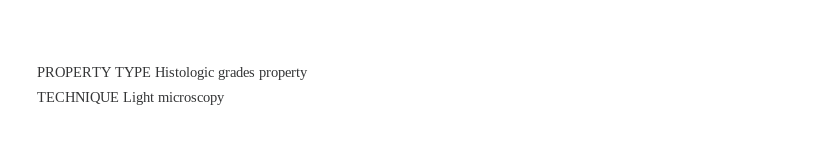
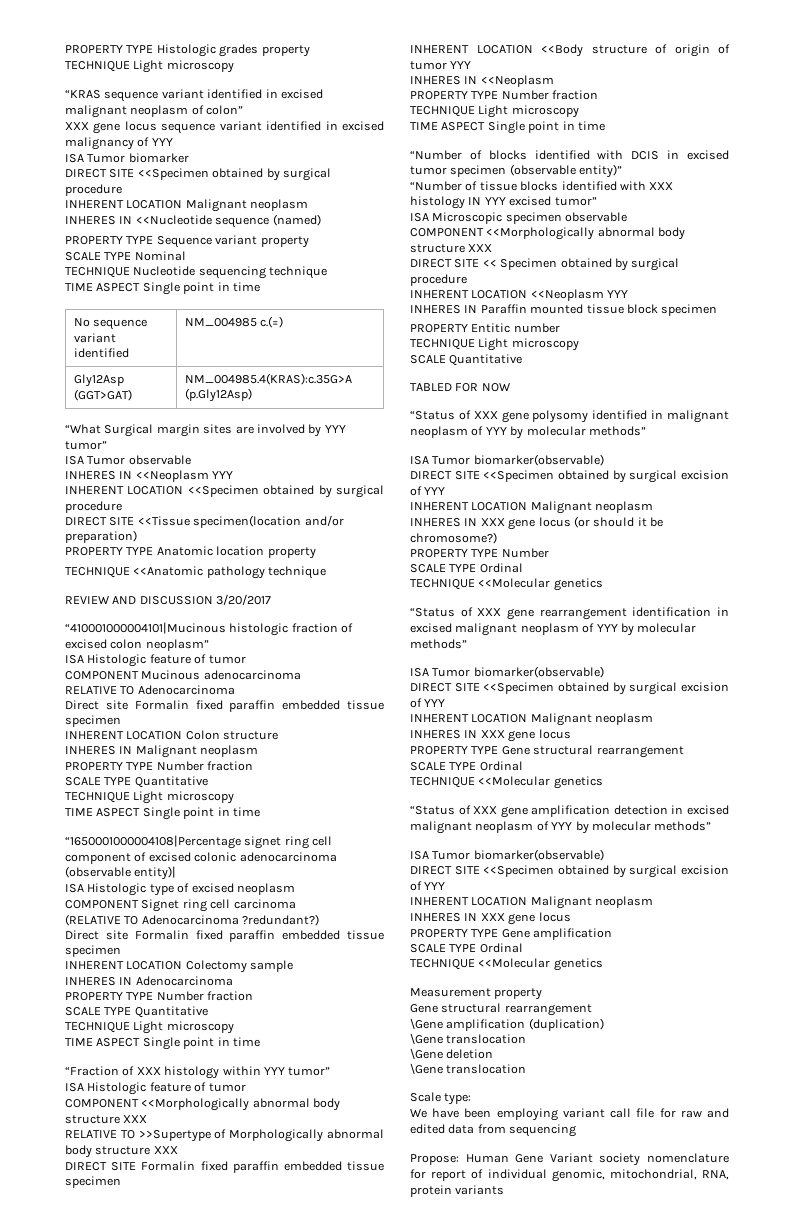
(225, 98) none -> [65,89,323,102] [65,105,244,118] [65,121,384,134] [65,137,173,150] [65,153,189,163] [65,168,331,181] [65,184,122,196] [65,199,309,212] [65,214,321,228] [65,235,309,248] [65,251,186,261] [65,266,328,279] [65,282,260,295] [74,318,148,330] [74,333,117,343] [74,348,130,358] [185,316,284,328] [74,374,125,387] [74,389,133,401] [185,373,353,385] [185,388,253,402] [65,424,346,437] [65,441,107,450] [65,455,191,465] [65,470,234,482] [65,485,384,498] [65,501,122,513] [65,515,344,528] [65,530,137,543] [65,546,316,559] [65,566,327,579] [65,594,272,605] [65,622,354,636] [65,639,209,651] [65,654,246,667] [65,670,301,680] [65,685,235,695] [65,700,384,712] [65,715,121,727] [65,730,279,740] [65,745,259,758] [65,761,254,771] [65,776,208,788] [65,791,234,804] [65,807,260,820] [65,835,333,849] [65,852,337,864] [65,866,177,880] [65,883,295,896] [65,899,296,912] [65,914,320,926] [65,930,384,942] [65,945,121,957] [65,960,294,973] [65,976,233,986] [65,991,254,1001] [65,1006,208,1018] [65,1021,234,1034] [65,1037,260,1050] [65,1066,331,1079] [65,1082,246,1095] [65,1098,341,1111] [65,1115,148,1124] [65,1129,385,1142] [65,1145,178,1158] [65,1161,384,1173] [65,1176,121,1188] [410,44,730,57] [410,61,472,70] [410,75,554,87] [410,90,599,100] [410,105,579,118] [410,121,605,134] [410,150,729,160] [410,164,623,178] [410,181,674,191] [410,196,597,209] [410,212,628,224] [410,227,686,240] [410,244,493,253] [410,258,680,271] [410,274,467,286] [410,289,629,301] [410,304,718,316] [410,323,560,333] [410,338,579,351] [410,354,523,366] [410,383,510,392] [410,410,729,423] [410,426,646,439] [410,454,604,466] [410,470,729,483] [410,486,446,496] [410,501,654,514] [410,516,663,530] [410,532,497,544] [410,548,549,558] [410,563,523,573] [410,578,603,591] [410,607,729,620] [410,623,697,636] [410,639,467,649] [410,666,604,678] [410,682,729,695] [410,698,446,708] [410,713,654,726] [410,729,571,742] [410,745,684,758] [410,761,523,771] [410,776,603,789] [410,805,729,818] [410,821,712,834] [410,849,604,861] [410,865,729,878] [410,881,446,891] [410,896,654,909] [410,912,571,925] [410,928,613,940] [410,943,523,953] [410,958,603,971] [410,988,543,1000] [410,1003,592,1016] [410,1018,604,1031] [410,1033,527,1044] [410,1048,494,1059] [410,1063,527,1074] [410,1092,472,1105] [410,1108,729,1121] [410,1124,577,1137] [410,1153,729,1166] [410,1169,729,1182] [410,1185,505,1197] // “KRAS sequence variant identified in excised malignant neoplasm of colon” // XXX gene locus sequence variant identified in excised malignancy of YYY // ISA Tumor biomarker // DIRECT SITE <<Specimen obtained by surgical procedure // INHERENT LOCATION Malignant neoplasm // INHERES IN <<Nucleotide sequence (named) // PROPERTY TYPE Sequence variant property // SCALE TYPE Nominal // TECHNIQUE Nucleotide sequencing technique // TIME ASPECT Single point in time // No sequence variant identified | NM_004985 c.(=) // Gly12Asp (GGT>GAT) | NM_004985.4(KRAS):c.35G>A (p.Gly12Asp) // “What Surgical margin sites are involved by YYY tumor” // ISA Tumor observable // INHERES IN <<Neoplasm YYY // INHERENT LOCATION <<Specimen obtained by surgical procedure // DIRECT SITE <<Tissue specimen(location and/or preparation) // PROPERTY TYPE Anatomic location property // TECHNIQUE <<Anatomic pathology technique // REVIEW AND DISCUSSION 3/20/2017 // “410001000004101|Mucinous histologic fraction of excised colon neoplasm” // ISA Histologic feature of tumor // COMPONENT Mucinous adenocarcinoma // RELATIVE TO Adenocarcinoma // Direct site Formalin fixed paraffin embedded tissue specimen // INHERENT LOCATION Colon structure // INHERES IN Malignant neoplasm // PROPERTY TYPE Number fraction // SCALE TYPE Quantitative // TECHNIQUE Light microscopy // TIME ASPECT Single point in time // “1650001000004108|Percentage signet ring cell component of excised colonic adenocarcinoma (observable entity)| // ISA Histologic type of excised neoplasm // COMPONENT Signet ring cell carcinoma // (RELATIVE TO Adenocarcinoma ?redundant?) // Direct site Formalin fixed paraffin embedded tissue specimen // INHERENT LOCATION Colectomy sample // INHERES IN Adenocarcinoma // PROPERTY TYPE Number fraction // SCALE TYPE Quantitative // TECHNIQUE Light microscopy // TIME ASPECT Single point in time // “Fraction of XXX histology within YYY tumor” // ISA Histologic feature of tumor // COMPONENT <<Morphologically abnormal body structure XXX // RELATIVE TO >>Supertype of Morphologically abnormal body structure XXX // DIRECT SITE Formalin fixed paraffin embedded tissue specimen // INHERENT LOCATION <<Body structure of origin of tumor YYY // INHERES IN <<Neoplasm // PROPERTY TYPE Number fraction // TECHNIQUE Light microscopy // TIME ASPECT Single point in time // “Number of blocks identified with DCIS in excised tumor specimen (observable entity)” // “Number of tissue blocks identified with XXX histology IN YYY excised tumor” // ISA Microscopic specimen observable // COMPONENT <<Morphologically abnormal body structure XXX // DIRECT SITE << Specimen obtained by surgical procedure // INHERENT LOCATION <<Neoplasm YYY // INHERES IN Paraffin mounted tissue block specimen // PROPERTY Entitic number // TECHNIQUE Light microscopy // SCALE Quantitative // TABLED FOR NOW // “Status of XXX gene polysomy identified in malignant neoplasm of YYY by molecular methods” // ISA Tumor biomarker(observable) // DIRECT SITE <<Specimen obtained by surgical excision of YYY // INHERENT LOCATION Malignant neoplasm // INHERES IN XXX gene locus (or should it be chromosome?) // PROPERTY TYPE Number // SCALE TYPE Ordinal // TECHNIQUE <<Molecular genetics // “Status of XXX gene rearrangement identification in excised malignant neoplasm of YYY by molecular methods” // ISA Tumor biomarker(observable) // DIRECT SITE <<Specimen obtained by surgical excision of YYY // INHERENT LOCATION Malignant neoplasm // INHERES IN XXX gene locus // PROPERTY TYPE Gene structural rearrangement // SCALE TYPE Ordinal // TECHNIQUE <<Molecular genetics // “Status of XXX gene amplification detection in excised malignant neoplasm of YYY by molecular methods” // ISA Tumor biomarker(observable) // DIRECT SITE <<Specimen obtained by surgical excision of YYY // INHERENT LOCATION Malignant neoplasm // INHERES IN XXX gene locus // PROPERTY TYPE Gene amplification // SCALE TYPE Ordinal // TECHNIQUE <<Molecular genetics // Measurement property // Gene structural rearrangement // \Gene amplification (duplication) // \Gene translocation // \Gene deletion // \Gene translocation // Scale type: // We have been employing variant call file for raw and edited data from sequencing // Propose: Human Gene Variant society nomenclature for report of individual genomic, mitochondrial, RNA, protein variants

